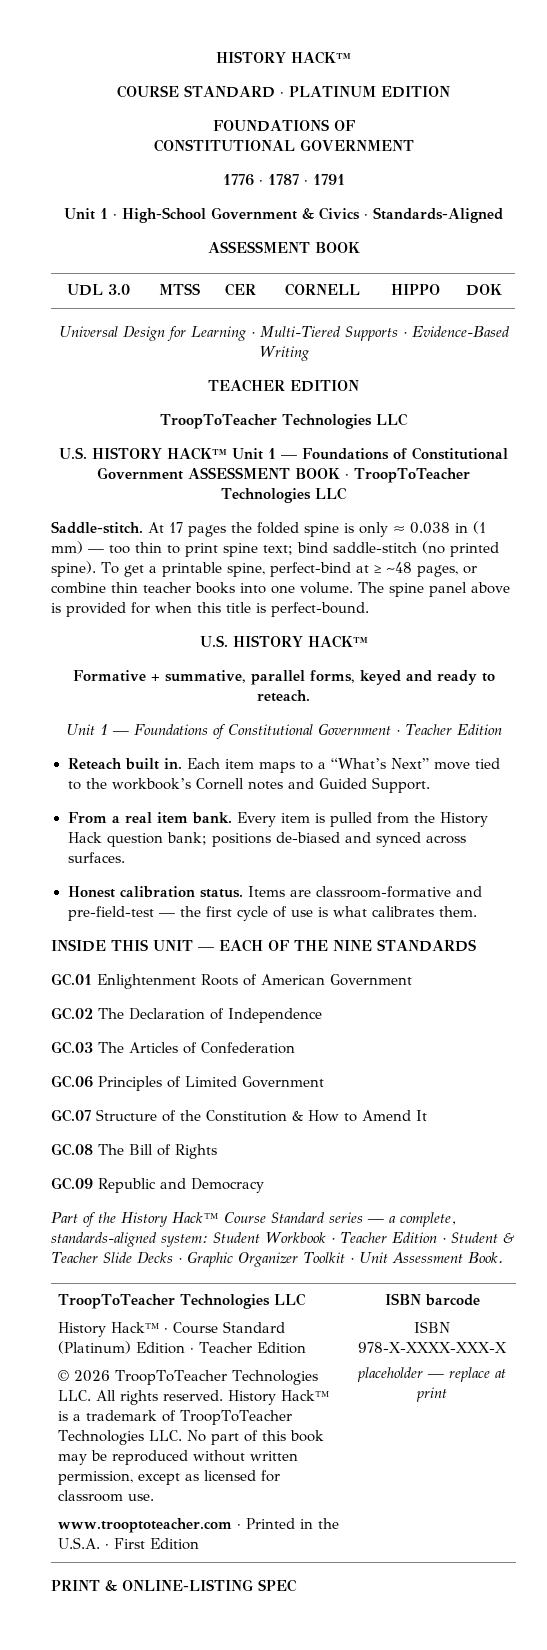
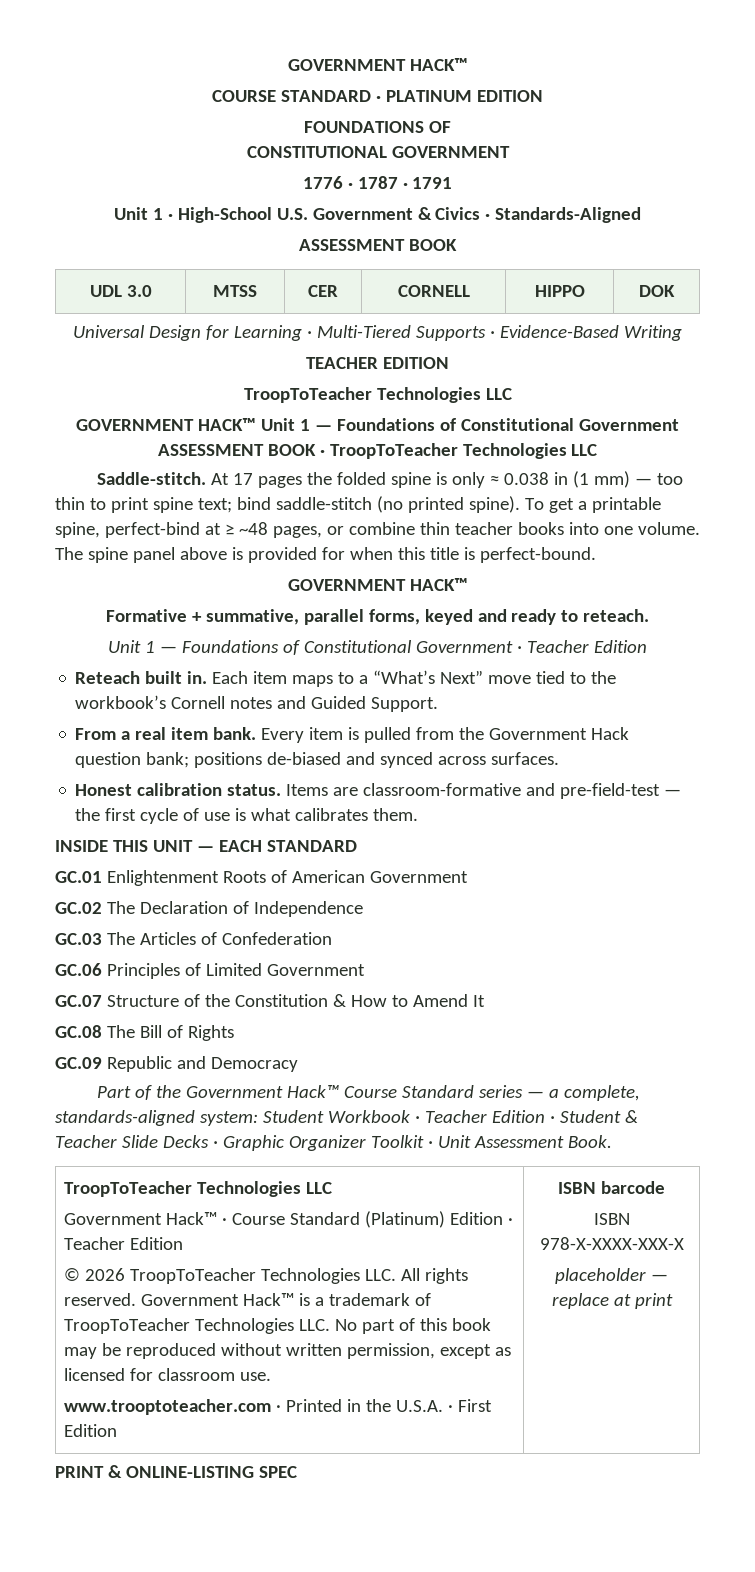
[216,51,286,63] HISTORY -> [287,59,406,71] GOVERNMENT
(206, 215) none -> [276,208,308,220] U.S.
[59,447,162,459] U.S. HISTORY -> [76,419,195,431] GOVERNMENT
[199,635,303,647] U.S. HISTORY -> [287,579,406,591] GOVERNMENT
[439,812,488,827] History -> [489,728,588,740] Government
[268,939,476,952] OF THE NINE STANDARDS -> [266,840,357,852] STANDARD
[121,1212,168,1227] History -> [185,1086,283,1098] Government
[58,1322,107,1337] History -> [64,1213,163,1225] Government
[228,1390,277,1405] History -> [141,1294,240,1306] Government

